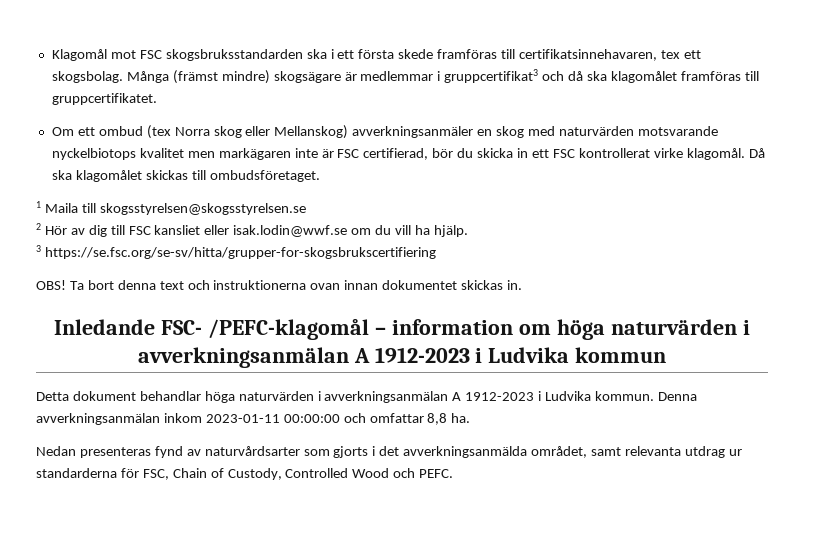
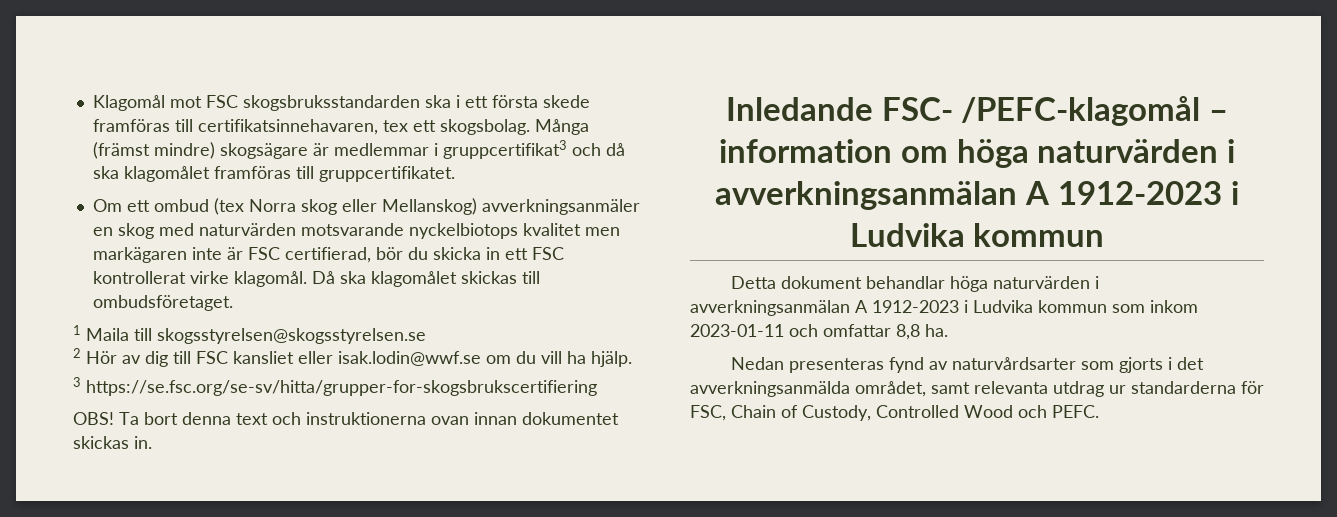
[595,391,697,401] [36,413,160,425] kommun. Denna avverkningsanmälan -> [1038,300,1145,313] kommun som
[283,414,340,423] 00:00:00 -> (784, 330) none

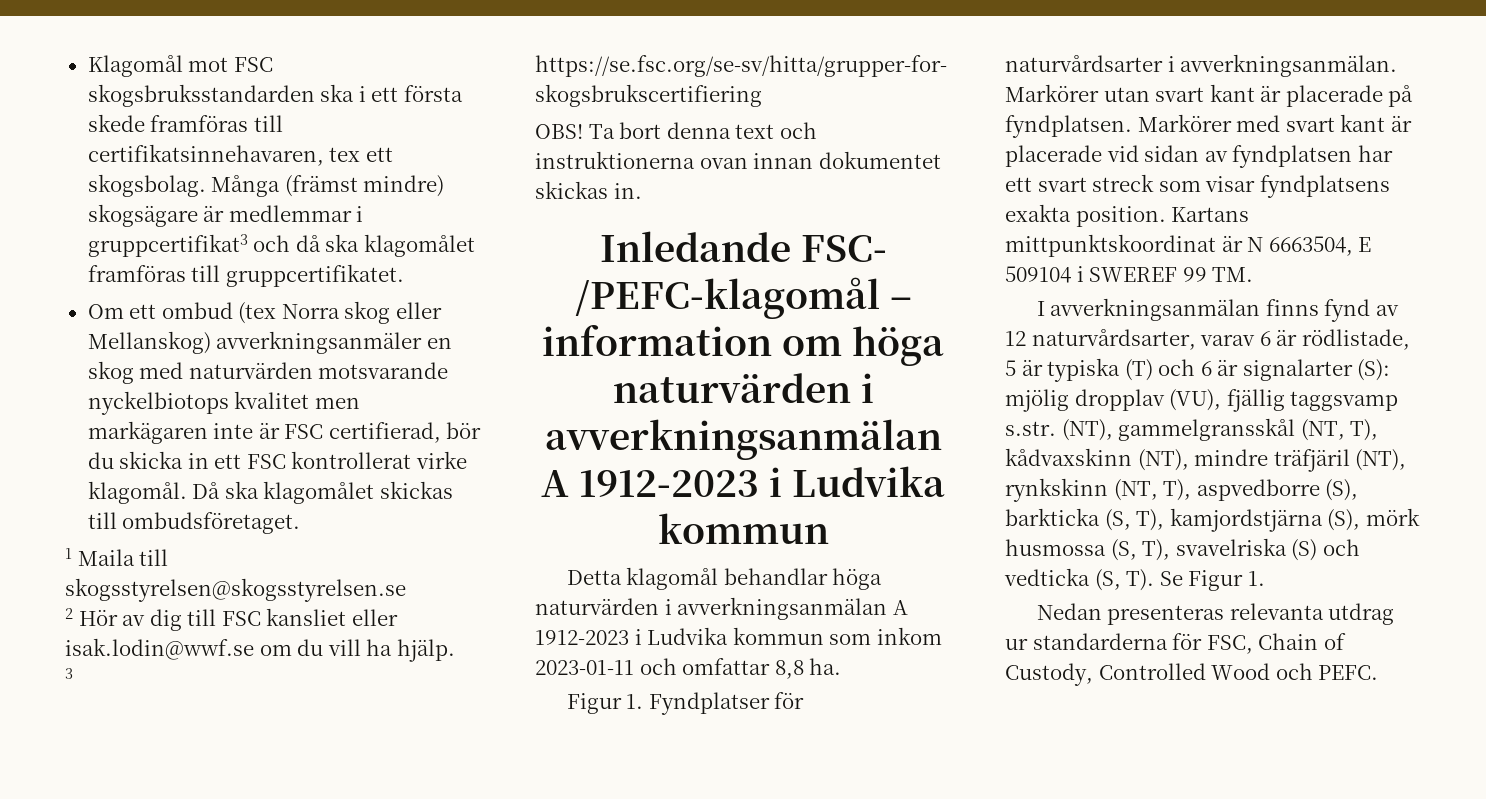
[781,276,863,289] dokument -> [626,567,719,590] klagomål
[731,357,1205,373] [690,381,970,397] Nedan presenteras fynd av naturvårdsarter som gjorts i det avverkningsanmälda området, samt -> [566,692,805,715] [1005,54,1398,77] [1005,84,1414,107] [1005,114,1412,138] [1005,145,1393,168] [1005,174,1390,198] [1005,204,1250,227] [1005,234,1372,257] [1005,266,1254,283] [1036,298,1399,322] [1005,329,1410,350] [1005,358,1391,382] [1005,389,1399,412] [1005,418,1379,441] [1005,448,1407,472] [1005,478,1359,502] [1005,508,1420,532] [1005,538,1360,561] [1004,568,1265,591] [1036,603,1225,625] Figur 1. Fyndplatser för naturvårdsarter i avverkningsanmälan. Markörer utan svart kant är placerade på fyndplatsen. Markörer med svart kant är placerade vid sidan av fyndplatsen har ett svart streck som visar fyndplatsens exakta position. Kartans mittpunktskoordinat är N 6663504, E 509104 i SWEREF 99 TM. // I avverkningsanmälan finns fynd av 12 naturvårdsarter, varav 6 är rödlistade, 5 är typiska (T) och 6 är signalarter (S): mjölig dropplav (VU), fjällig taggsvamp s.str. (NT), gammelgransskål (NT, T), kådvaxskinn (NT), mindre träfjäril (NT), rynkskinn (NT, T), aspvedborre (S), barkticka (S, T), kamjordstjärna (S), mörk husmossa (S, T), svavelriska (S) och vedticka (S, T). Se Figur 1. // Nedan presenteras

